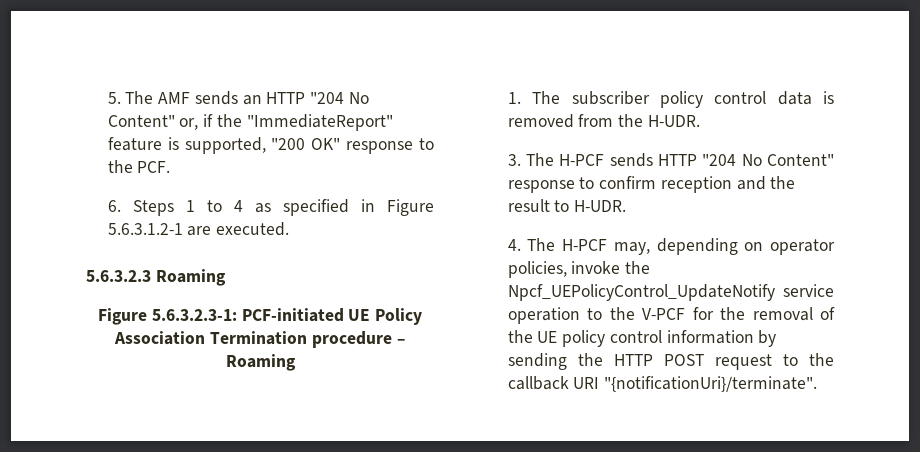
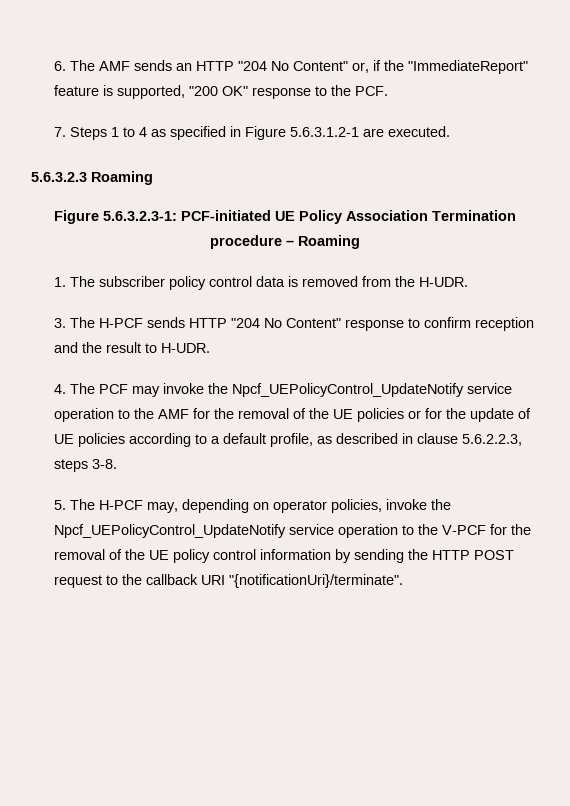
[107,92,121,104] 5. -> [53,61,66,71] 6.
[107,200,121,212] 6. -> [53,127,66,137] 7.
(556, 244) none -> [98,383,512,397] [53,408,531,422] [53,433,522,447] [53,459,117,472] [53,499,95,510] PCF may invoke the Npcf_UEPolicyControl_UpdateNotify service operation to the AMF for the removal of the UE policies or for the update of UE policies according to a default profile, as described in clause 5.6.2.2.3, steps 3-8. // 5. The

